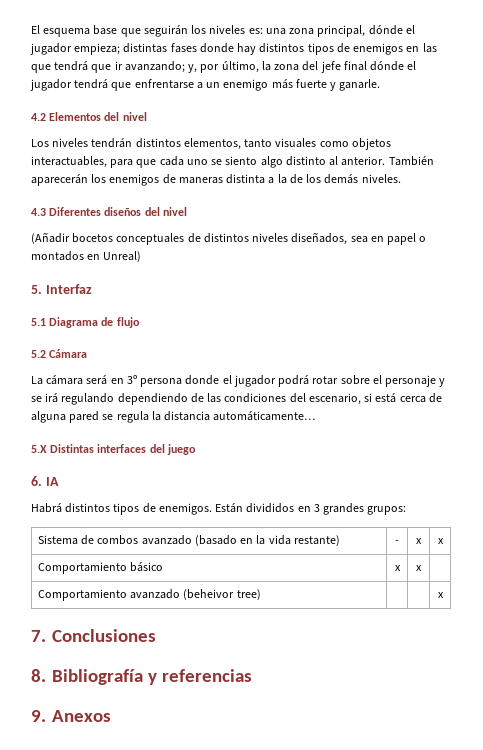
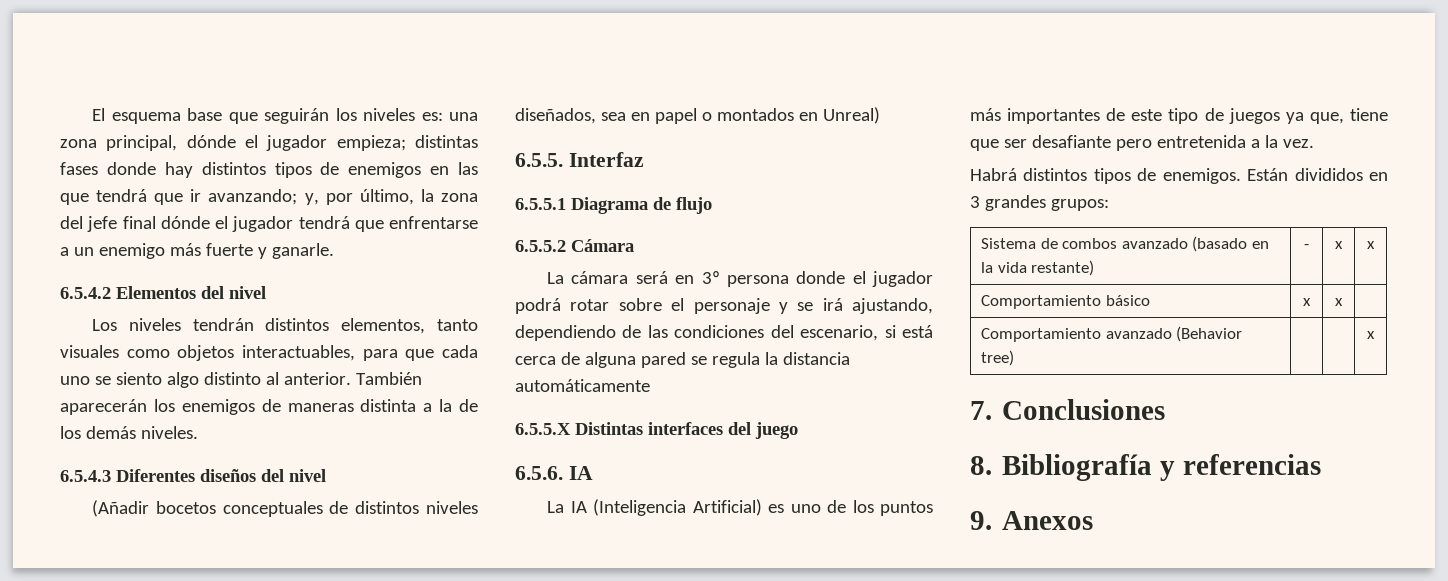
[31,113,46,121] 4.2 -> [60,287,111,299] 6.5.4.2
[31,208,46,216] 4.3 -> [60,470,111,482] 6.5.4.3
[31,285,42,294] 5. -> [515,153,563,167] 6.5.5.
[31,318,46,326] 5.1 -> [515,198,566,210] 6.5.5.1
[31,350,46,358] 5.2 -> [515,240,566,252] 6.5.5.2
[61,393,115,405] regulando -> [852,298,933,314] ajustando,
[213,411,316,421] [31,445,47,453] automáticamente… // 5.X -> [515,379,650,392] [515,423,571,435] automáticamente // 6.5.5.X
[31,476,59,486] 6. IA -> [515,466,593,480] [547,499,933,516] [970,108,1388,124] [970,135,1314,151] 6.5.6. IA // La IA (Inteligencia Artificial) es uno de los puntos más importantes de este tipo de juegos ya que, tiene que ser desafiante pero entretenida a la vez.
[183,589,235,600] (beheivor -> [1176,326,1243,342] (Behavior

